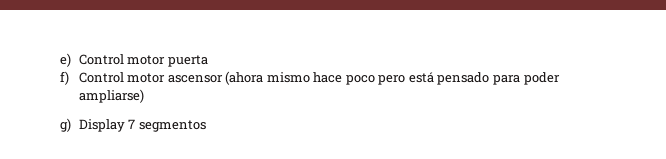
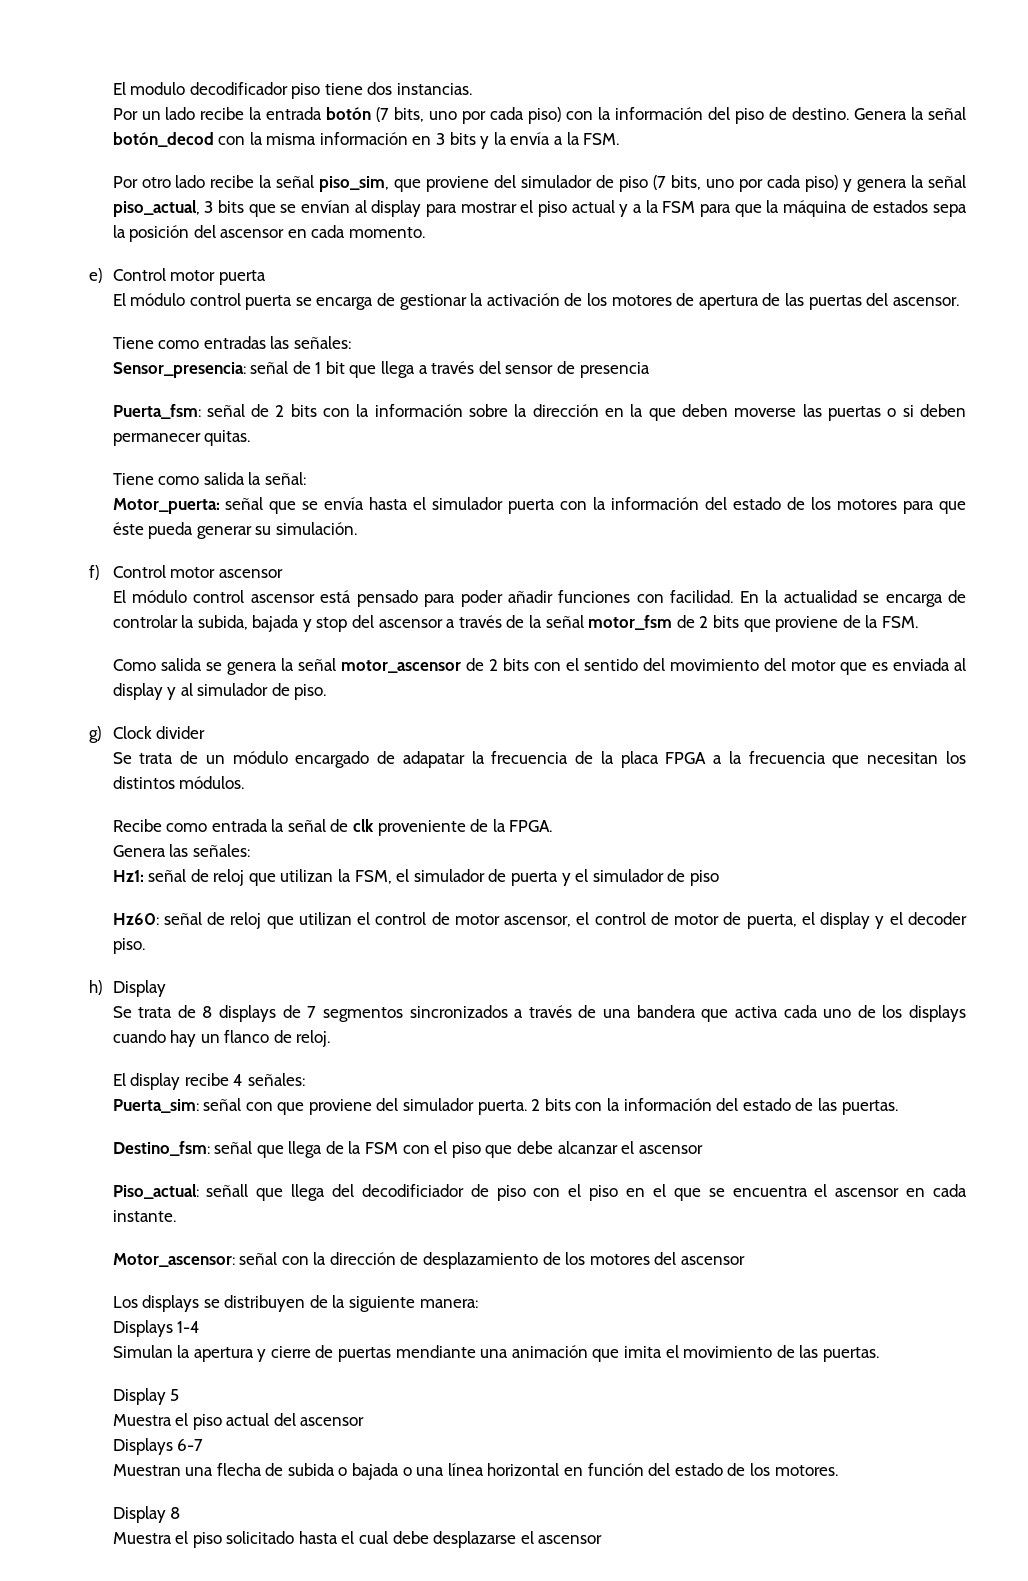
[60,53,208,67] [60,71,560,85] [78,89,144,103] [60,118,206,132] e) Control motor puerta // f) Control motor ascensor (ahora mismo hace poco pero está pensado para poder ampliarse) // g) Display 7 segmentos -> [112,82,473,99] [112,107,966,124] [112,132,620,149] [112,175,966,192] [112,200,967,217] [112,225,426,242] [88,268,266,285] [112,293,959,310] [112,336,351,349] [112,361,650,378] [112,404,967,421] [112,430,251,446] [112,472,306,485] [112,497,966,514] [112,522,357,539] [88,565,283,580] [112,590,966,607] [112,615,918,632] [112,658,966,675] [112,683,327,700] [88,726,206,743] [112,751,966,768] [112,776,245,789] [112,819,553,836] [112,844,250,857] [112,869,719,886] [112,912,967,929] [112,938,145,954] [88,980,166,997] [112,1005,967,1022] [112,1030,331,1047] [112,1073,305,1090] [112,1098,898,1115] [112,1141,703,1158] [112,1184,968,1201] [112,1210,176,1222] [112,1252,746,1269] [112,1295,478,1312] [112,1320,201,1337] [112,1345,879,1362] [112,1388,180,1405] [112,1413,365,1430] [112,1438,204,1455] [112,1463,838,1480] [112,1506,181,1523] [112,1531,603,1548] El modulo decodificador piso tiene dos instancias. // Por un lado recibe la entrada botón (7 bits, uno por cada piso) con la información del piso de destino. Genera la señal botón_decod con la misma información en 3 bits y la envía a la FSM. // Por otro lado recibe la señal piso_sim, que proviene del simulador de piso (7 bits, uno por cada piso) y genera la señal piso_actual, 3 bits que se envían al display para mostrar el piso actual y a la FSM para que la máquina de estados sepa la posición del ascensor en cada momento. // e) Control motor puerta // El módulo control puerta se encarga de gestionar la activación de los motores de apertura de las puertas del ascensor. // Tiene como entradas las señales: // Sensor_presencia: señal de 1 bit que llega a través del sensor de presencia // Puerta_fsm: señal de 2 bits con la información sobre la dirección en la que deben moverse las puertas o si deben permanecer quitas. // Tiene como salida la señal: // Motor_puerta: señal que se envía hasta el simulador puerta con la información del estado de los motores para que éste pueda generar su simulación. // f) Control motor ascensor // El módulo control ascensor está pensado para poder añadir funciones con facilidad. En la actualidad se encarga de controlar la subida, bajada y stop del ascensor a través de la señal motor_fsm de 2 bits que proviene de la FSM. // Como salida se genera la señal motor_ascensor de 2 bits con el sentido del movimiento del motor que es enviada al display y al simulador de piso. // g) Clock divider // Se trata de un módulo encargado de adapatar la frecuencia de la placa FPGA a la frecuencia que necesitan los distintos módulos. // Recibe como entrada la señal de clk proveniente de la FPGA. // Genera las señales: // Hz1: señal de reloj que utilizan la FSM, el simulador de puerta y el simulador de piso // Hz60: señal de reloj que utilizan el control de motor ascensor, el control de motor de puerta, el display y el decoder piso. // h) Display // Se trata de 8 displays de 7 segmentos sincronizados a través de una bandera que activa cada uno de los displays cuando hay un flanco de reloj. // El display recibe 4 señales: // Puerta_sim: señal con que proviene del simulador puerta. 2 bits con la información del estado de las puertas. // Destino_fsm: señal que llega de la FSM con el piso que debe alcanzar el ascensor // Piso_actual: señall que llega del decodificiador de piso con el piso en el que se encuentra el ascensor en cada instante. // Motor_ascensor: señal con la dirección de desplazamiento de los motores del ascensor // Los displays se distribuyen de la siguiente manera: // Displays 1-4 // Simulan la apertura y cierre de puertas mendiante una animación que imita el movimiento de las puertas. // Display 5 // Muestra el piso actual del ascensor // Displays 6-7 // Muestran una flecha de subida o bajada o una línea horizontal en función del estado de los motores. // Display 8 // Muestra el piso solicitado hasta el cual debe desplazarse el ascensor

